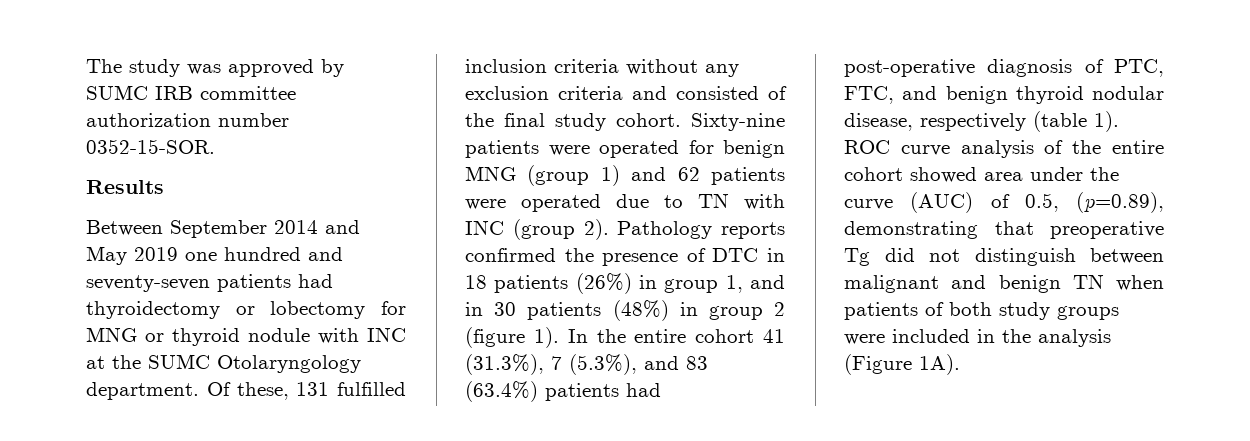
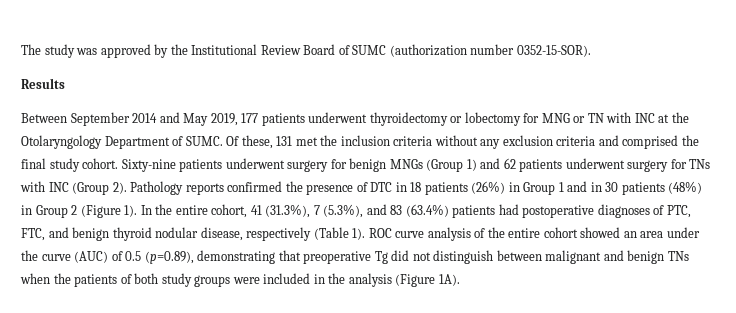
[86,85,296,100] [86,113,289,127] [86,139,215,154] SUMC IRB committee authorization number 0352-15-SOR. -> [170,44,591,57] the Institutional Review Board of SUMC (authorization number 0352-15-SOR).
[134,247,343,261] [86,274,333,292] 2019 one hundred and seventy-seven patients had -> [210,112,368,126] 2019, 177 patients underwent
[172,328,310,346] thyroid nodule -> [587,113,604,123] TN
[148,354,361,373] [86,382,199,400] SUMC Otolaryngology department. -> [21,135,223,149] Otolaryngology Department of SUMC.
[337,382,406,396] fulfilled -> [295,135,338,146] met the
[676,86,787,100] consisted of -> [622,135,679,149] comprised
[548,140,785,158] [465,165,785,186] [465,193,785,212] [465,219,575,240] were operated for benign MNG (group 1) and 62 patients were operated due to TN with INC (group -> [225,158,711,172] [20,181,110,195] underwent surgery for benign MNGs (Group 1) and 62 patients underwent surgery for TNs with INC (Group
[664,275,743,293] group 1, -> [523,182,564,195] Group 1
[708,302,785,320] [465,327,525,348] group 2 (figure -> [35,205,121,218] Group 2 (Figure
[695,329,755,343] cohort -> [211,204,248,218] cohort,
[844,59,1073,77] post-operative diagnosis -> [522,204,650,218] postoperative diagnoses
[1033,111,1087,132] (table -> [313,227,349,240] (Table
(977, 175) none -> [623,231,637,238] an
[1024,193,1059,212] 0.5, -> [125,251,142,261] 0.5
[1072,274,1164,291] TN when -> [667,251,689,261] [20,273,71,284] TNs when the

